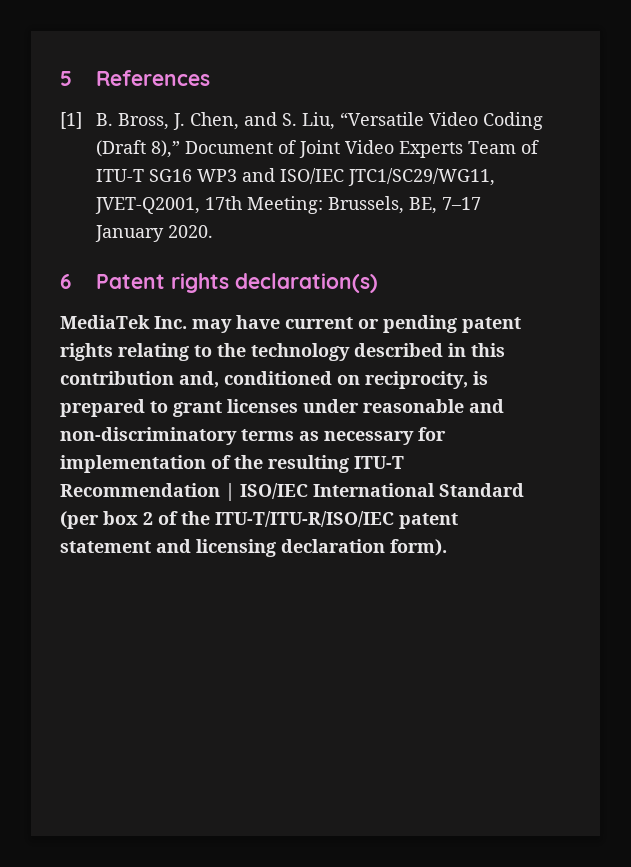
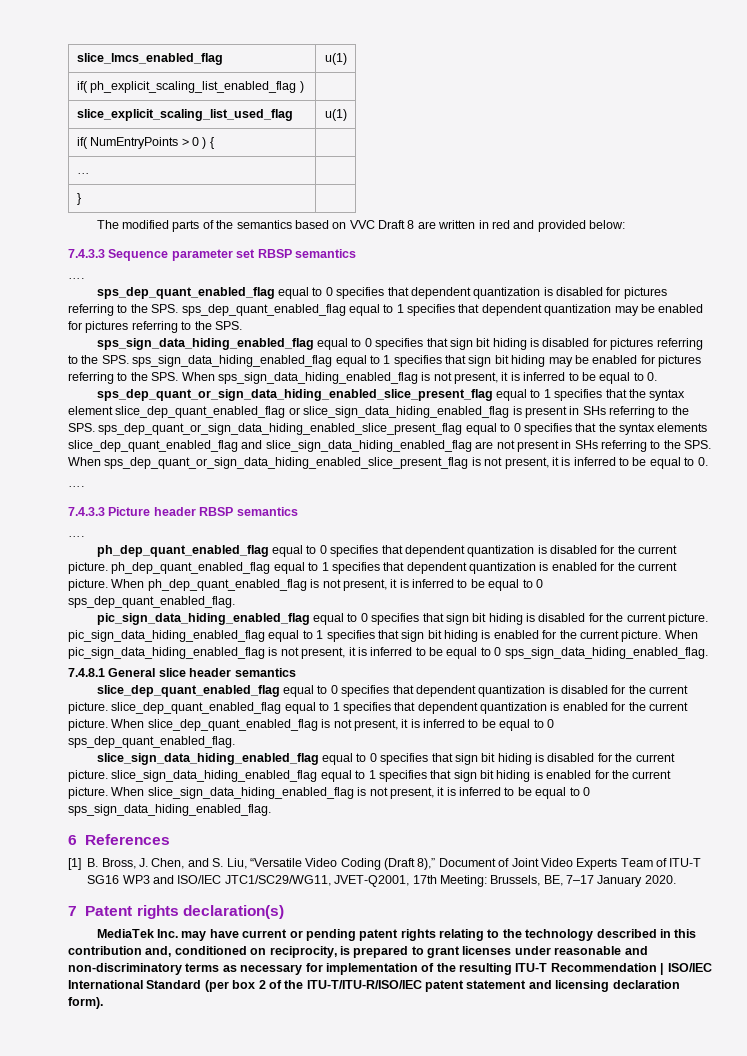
[60,71,72,86] 5 -> [76,53,223,65] [324,53,347,65] [76,81,304,93] [76,109,293,121] [324,109,347,121] [76,137,214,149] [76,173,90,174] [76,193,81,205] [96,220,626,232] [68,249,356,261] [68,278,84,279] [96,287,667,299] [68,304,704,316] [68,321,242,333] [96,338,703,350] [68,355,701,367] [68,372,657,384] [96,389,686,401] [68,406,689,418] [68,423,708,435] [68,440,712,452] [68,457,708,469] [68,486,84,487] [68,507,298,516] [68,536,84,537] [96,545,678,557] [68,562,677,574] [68,579,543,591] [68,596,235,608] [96,613,708,625] [68,630,698,642] [68,647,708,659] [68,668,296,677] [96,685,689,697] [68,702,688,714] [68,719,554,731] [68,736,235,748] [96,753,675,765] [68,770,672,782] [68,787,590,799] [68,804,271,816] [68,835,77,845] slice_lmcs_enabled_flag | u(1) // if( ph_explicit_scaling_list_enabled_flag ) | // slice_explicit_scaling_list_used_flag | u(1) // if( NumEntryPoints > 0 ) { | // … | // } | // The modified parts of the semantics based on VVC Draft 8 are written in red and provided below: // 7.4.3.3 Sequence parameter set RBSP semantics // …. // sps_dep_quant_enabled_flag equal to 0 specifies that dependent quantization is disabled for pictures referring to the SPS. sps_dep_quant_enabled_flag equal to 1 specifies that dependent quantization may be enabled for pictures referring to the SPS. // sps_sign_data_hiding_enabled_flag equal to 0 specifies that sign bit hiding is disabled for pictures referring to the SPS. sps_sign_data_hiding_enabled_flag equal to 1 specifies that sign bit hiding may be enabled for pictures referring to the SPS. When sps_sign_data_hiding_enabled_flag is not present, it is inferred to be equal to 0. // sps_dep_quant_or_sign_data_hiding_enabled_slice_present_flag equal to 1 specifies that the syntax element slice_dep_quant_enabled_flag or slice_sign_data_hiding_enabled_flag is present in SHs referring to the SPS. sps_dep_quant_or_sign_data_hiding_enabled_slice_present_flag equal to 0 specifies that the syntax elements slice_dep_quant_enabled_flag and slice_sign_data_hiding_enabled_flag are not present in SHs referring to the SPS. When sps_dep_quant_or_sign_data_hiding_enabled_slice_present_flag is not present, it is inferred to be equal to 0. // …. // 7.4.3.3 Picture header RBSP semantics // …. // ph_dep_quant_enabled_flag equal to 0 specifies that dependent quantization is disabled for the current picture. ph_dep_quant_enabled_flag equal to 1 specifies that dependent quantization is enabled for the current picture. When ph_dep_quant_enabled_flag is not present, it is inferred to be equal to 0 sps_dep_quant_enabled_flag. // pic_sign_data_hiding_enabled_flag equal to 0 specifies that sign bit hiding is disabled for the current picture. pic_sign_data_hiding_enabled_flag equal to 1 specifies that sign bit hiding is enabled for the current picture. When pic_sign_data_hiding_enabled_flag is not present, it is inferred to be equal to 0 sps_sign_data_hiding_enabled_flag. // 7.4.8.1 General slice header semantics // slice_dep_quant_enabled_flag equal to 0 specifies that dependent quantization is disabled for the current picture. slice_dep_quant_enabled_flag equal to 1 specifies that dependent quantization is enabled for the current picture. When slice_dep_quant_enabled_flag is not present, it is inferred to be equal to 0 sps_dep_quant_enabled_flag. // slice_sign_data_hiding_enabled_flag equal to 0 specifies that sign bit hiding is disabled for the current picture. slice_sign_data_hiding_enabled_flag equal to 1 specifies that sign bit hiding is enabled for the current picture. When slice_sign_data_hiding_enabled_flag is not present, it is inferred to be equal to 0 sps_sign_data_hiding_enabled_flag. // 6
[60,274,72,289] 6 -> [68,906,77,916] 7

